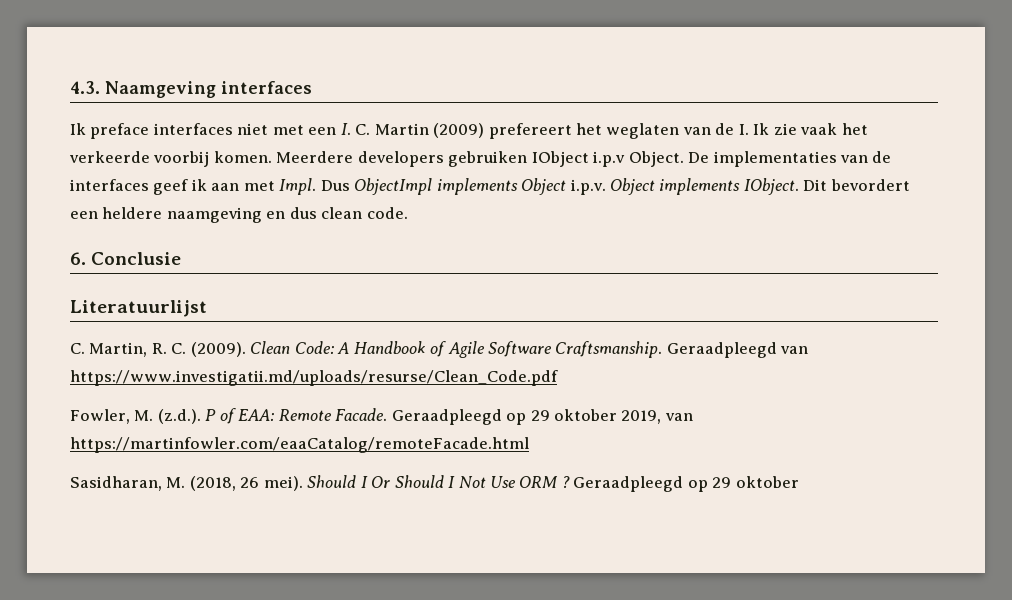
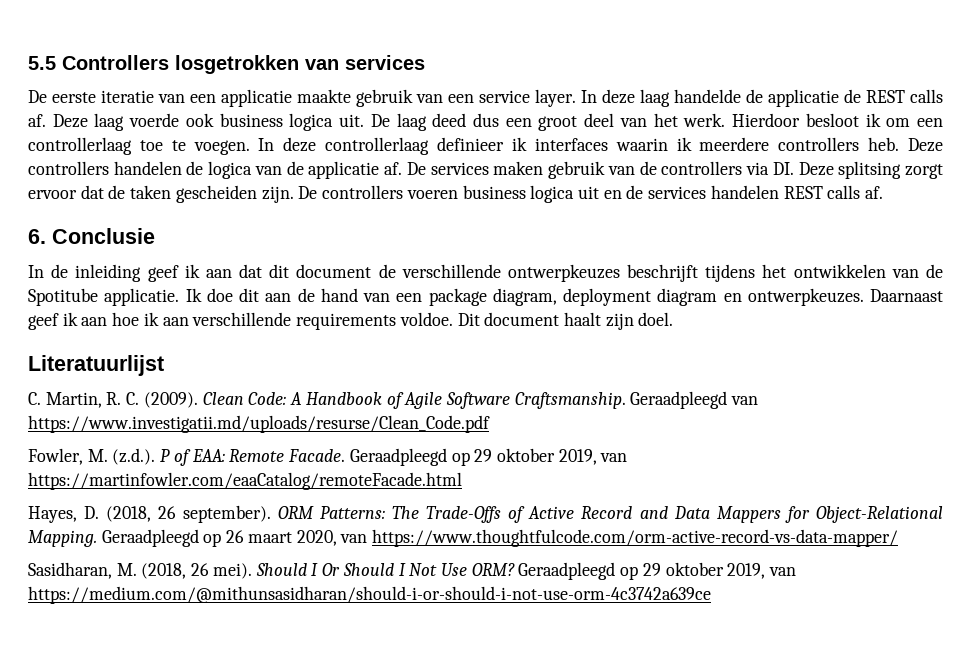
[70,81,312,98] [70,123,868,139] [69,151,892,167] [70,178,910,195] [70,207,408,223] [70,252,182,265] 4.3. Naamgeving interfaces // Ik preface interfaces niet met een I. C. Martin (2009) prefereert het weglaten van de I. Ik zie vaak het verkeerde voorbij komen. Meerdere developers gebruiken IObject i.p.v Object. De implementaties van de interfaces geef ik aan met Impl. Dus ObjectImpl implements Object i.p.v. Object implements IObject. Dit bevordert een heldere naamgeving en dus clean code. // 6. Conclusie -> [28,55,425,74] [28,89,943,107] [28,113,944,131] [28,137,944,155] [28,161,943,179] [28,185,884,203] [28,228,155,244] [28,264,943,282] [28,288,943,306] [28,312,674,330] 5.5 Controllers losgetrokken van services // De eerste iteratie van een applicatie maakte gebruik van een service layer. In deze laag handelde de applicatie de REST calls af. Deze laag voerde ook business logica uit. De laag deed dus een groot deel van het werk. Hierdoor besloot ik om een controllerlaag toe te voegen. In deze controllerlaag definieer ik interfaces waarin ik meerdere controllers heb. Deze controllers handelen de logica van de applicatie af. De services maken gebruik van de controllers via DI. Deze splitsing zorgt ervoor dat de taken gescheiden zijn. De controllers voeren business logica uit en de services handelen REST calls af. // 6. Conclusie // In de inleiding geef ik aan dat dit document de verschillende ontwerpkeuzes beschrijft tijdens het ontwikkelen van de Spotitube applicatie. Ik doe dit aan de hand van een package diagram, deployment diagram en ontwerpkeuzes. Daarnaast geef ik aan hoe ik aan verschillende requirements voldoe. Dit document haalt zijn doel.
(529, 445) none -> [28,505,943,523] [28,529,899,547] // Hayes, D. (2018, 26 september). ORM Patterns: The Trade-Offs of Active Record and Data Mappers for Object-Relational Mapping. Geraadpleegd op 26 maart 2020, van https://www.thoughtfulcode.com/orm-active-record-vs-data-mapper/
[519,476,799,492] ORM ? Geraadpleegd op 29 oktober -> [471,562,797,580] [28,586,711,604] ORM? Geraadpleegd op 29 oktober 2019, van https://medium.com/@mithunsasidharan/should-i-or-should-i-not-use-orm-4c3742a639ce

